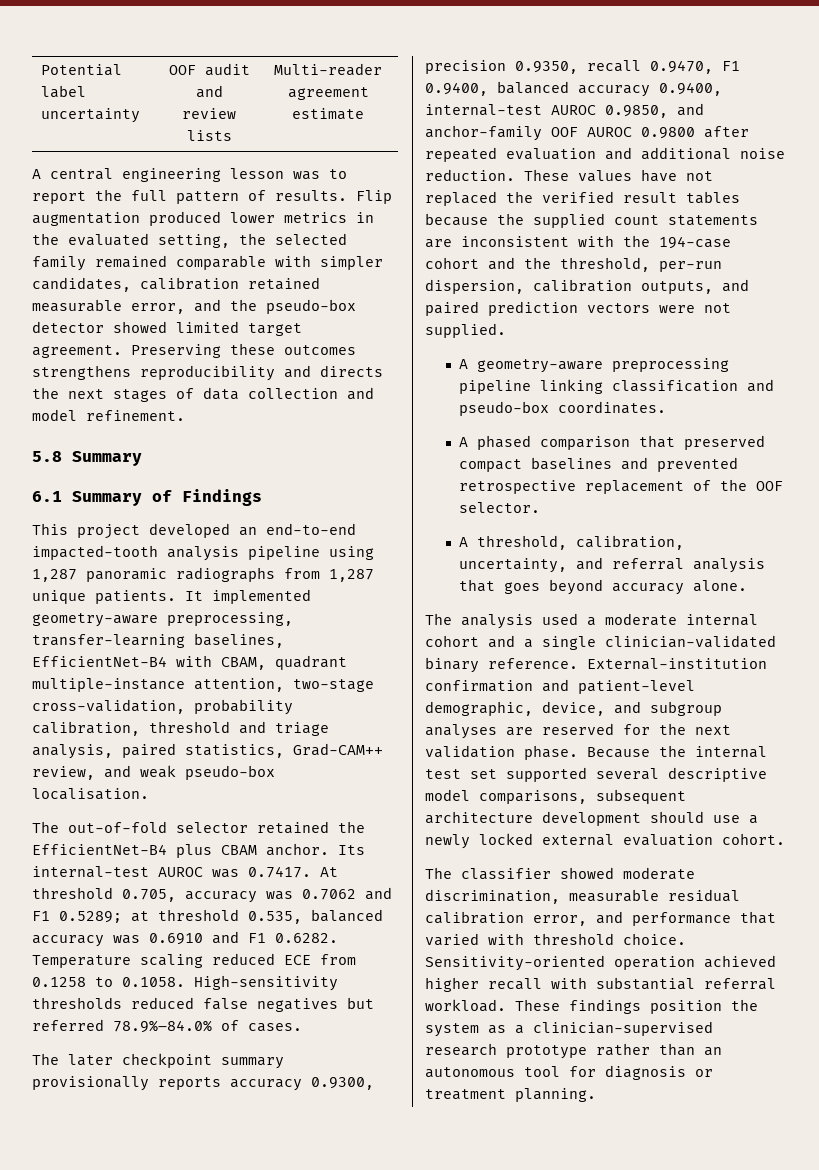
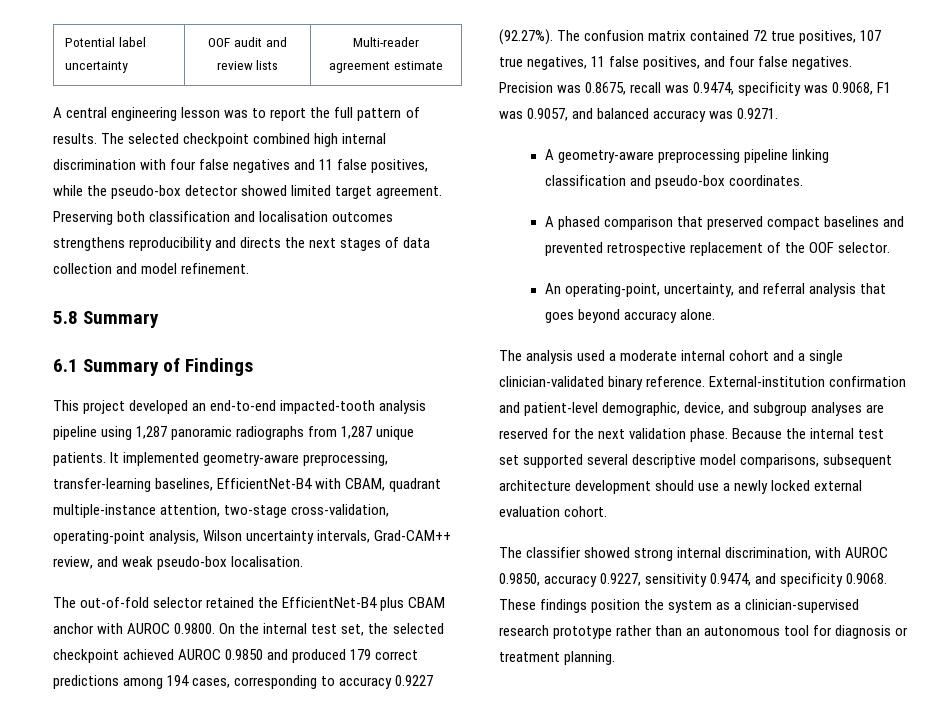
[356,190,392,204] [32,211,374,226] [32,233,347,248] [32,255,383,271] [32,277,320,292] [32,299,221,314] Flip augmentation produced lower metrics in the evaluated setting, the selected family remained comparable with simpler candidates, calibration retained measurable error, and -> [101,133,387,147] [53,159,429,173] [53,185,83,196] The selected checkpoint combined high internal discrimination with four false negatives and 11 false positives, while
[230,343,275,355] these -> [117,211,329,222] both classification and localisation
[194,699,293,715] [32,721,329,736] [32,743,284,759] probability calibration, threshold and triage analysis, paired statistics, -> [53,530,371,544] operating-point analysis, Wilson uncertainty intervals,
[266,843,365,856] [32,866,338,878] [32,887,392,903] [32,909,383,924] [32,931,338,947] [32,953,356,968] [32,975,338,991] [32,997,374,1012] [32,1019,302,1033] [32,1053,284,1069] [32,1076,374,1091] [425,60,740,74] [425,81,722,97] [425,103,704,118] [425,125,749,141] [425,147,785,162] [425,169,713,182] [425,191,740,206] [425,213,758,228] [425,235,731,249] [425,257,722,272] [425,279,749,294] [425,301,731,316] [425,323,506,338] anchor. Its internal-test AUROC was 0.7417. At threshold 0.705, accuracy was 0.7062 and F1 0.5289; at threshold 0.535, balanced accuracy was 0.6910 and F1 0.6282. Temperature scaling reduced ECE from 0.1258 to 0.1058. High-sensitivity thresholds reduced false negatives but referred 78.9%–84.0% of cases. // The later checkpoint summary provisionally reports accuracy 0.9300, precision 0.9350, recall 0.9470, F1 0.9400, balanced accuracy 0.9400, internal-test AUROC 0.9850, and anchor-family OOF AUROC 0.9800 after repeated evaluation and additional noise reduction. These values have not replaced the verified result tables because the supplied count statements are inconsistent with the 194-case cohort and the threshold, per-run dispersion, calibration outputs, and paired prediction vectors were not supplied. -> [53,623,444,636] [53,649,419,663] [53,675,434,689] [499,29,882,45] [499,56,853,70] [499,82,892,96] [499,108,779,122] anchor with AUROC 0.9800. On the internal test set, the selected checkpoint achieved AUROC 0.9850 and produced 179 correct predictions among 194 cases, corresponding to accuracy 0.9227 (92.27%). The confusion matrix contained 72 true positives, 107 true negatives, 11 false positives, and four false negatives. Precision was 0.8675, recall was 0.9474, specificity was 0.9068, F1 was 0.9057, and balanced accuracy was 0.9271.
[459,535,685,550] A threshold, calibration, -> [544,283,660,297] An operating-point,
[623,867,695,880] [425,889,740,904] [425,911,776,926] [425,933,686,946] [425,955,776,971] [425,977,776,992] [425,999,506,1012] moderate discrimination, measurable residual calibration error, and performance that varied with threshold choice. Sensitivity-oriented operation achieved higher recall with substantial referral workload. -> [634,547,889,561] [499,573,888,587] strong internal discrimination, with AUROC 0.9850, accuracy 0.9227, sensitivity 0.9474, and specificity 0.9068.

